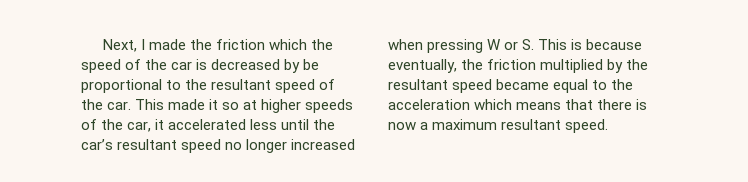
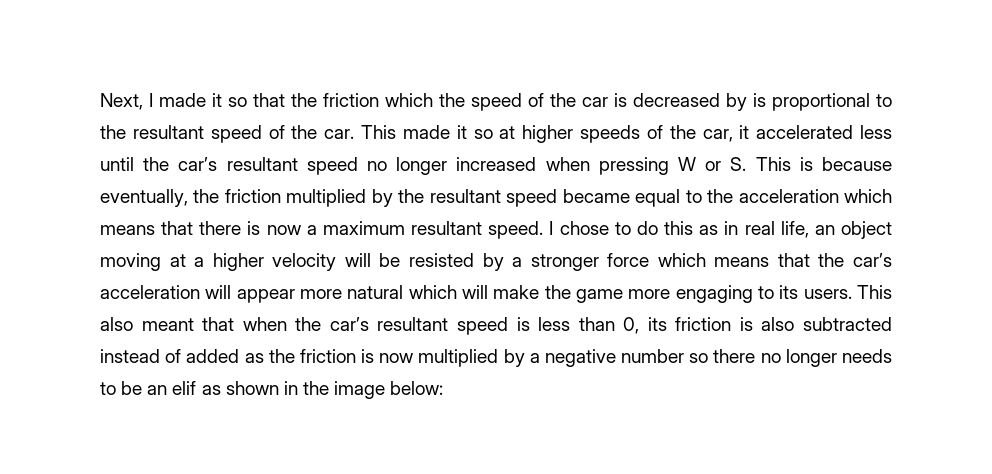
(186, 44) none -> [212,93,285,107] it so that
[303,59,320,70] be -> [753,93,766,107] is
(609, 126) none -> [549,221,892,239] [100,253,892,271] [100,285,893,303] [100,317,892,335] [100,349,892,367] [100,381,444,399] I chose to do this as in real life, an object moving at a higher velocity will be resisted by a stronger force which means that the car’s acceleration will appear more natural which will make the game more engaging to its users. This also meant that when the car’s resultant speed is less than 0, its friction is also subtracted instead of added as the friction is now multiplied by a negative number so there no longer needs to be an elif as shown in the image below:

